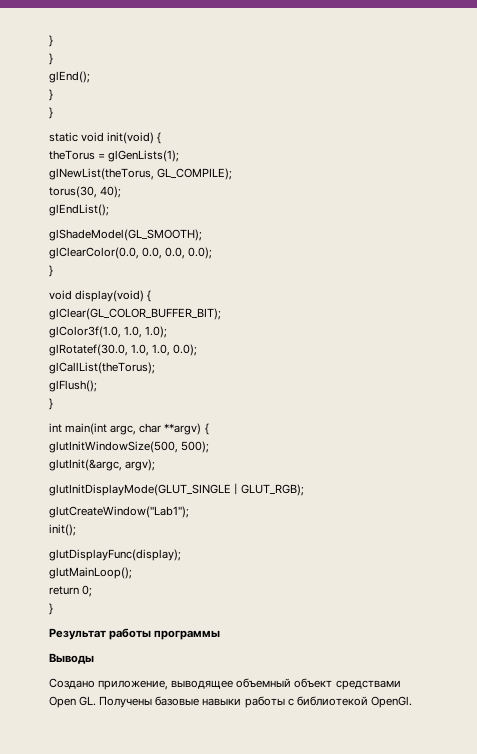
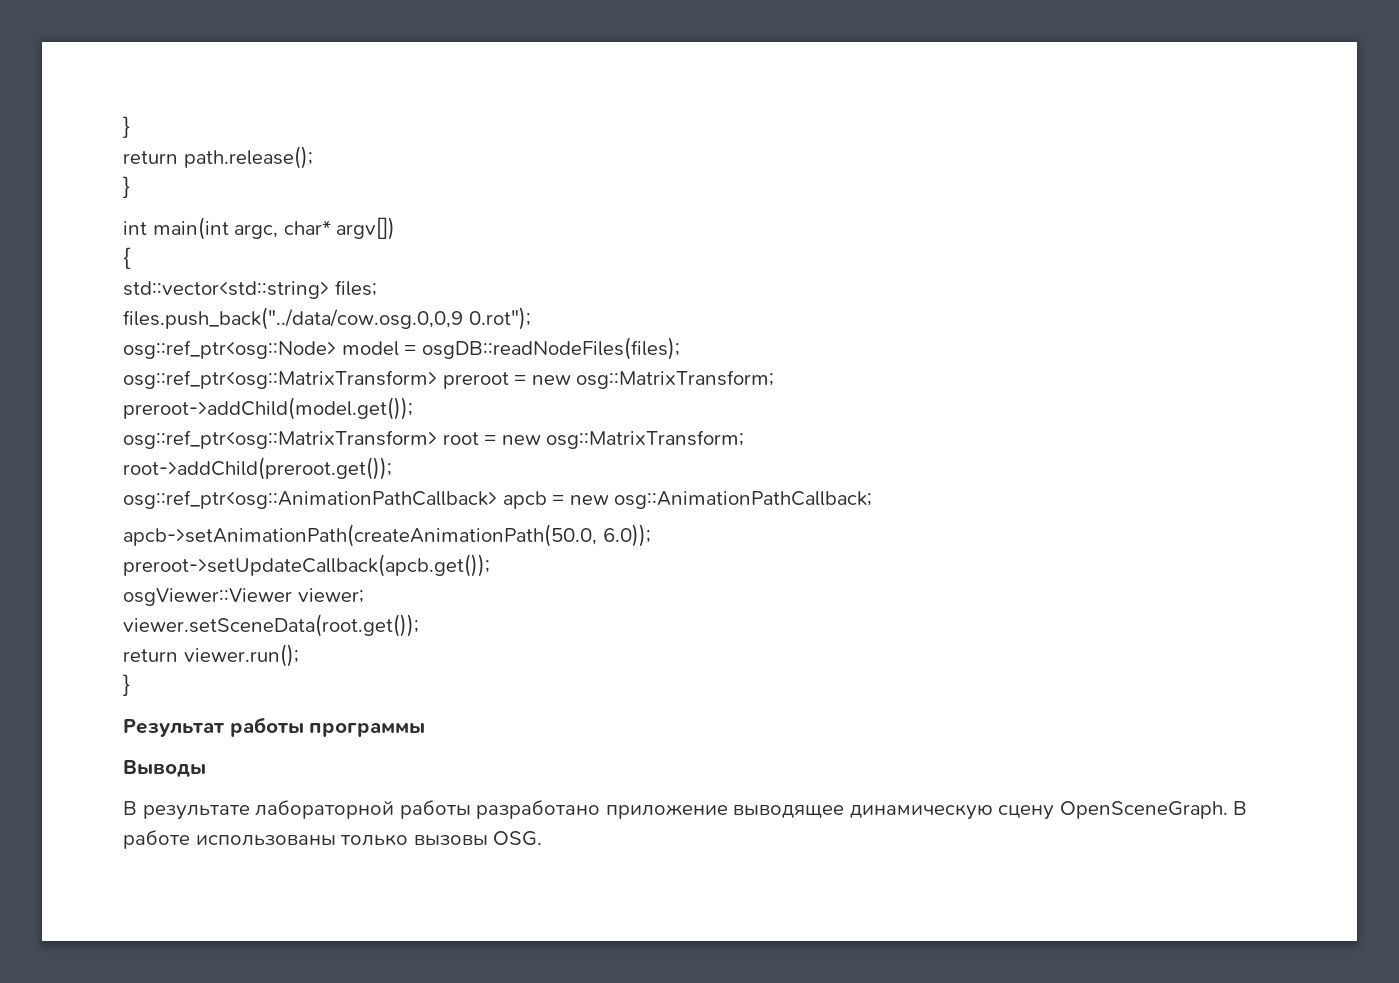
[49,35,53,47] [49,53,53,65] [49,71,90,83] [49,89,53,101] [49,107,53,119] [49,132,162,144] [49,150,180,162] [49,168,233,180] [49,186,122,198] [49,204,109,216] [49,229,202,241] [49,247,213,259] [49,265,53,277] [49,290,152,302] [49,308,221,320] [49,326,168,338] [49,344,198,356] [49,362,155,374] [49,380,97,392] } // } // glEnd(); // } // } // static void init(void) { // theTorus = glGenLists(1); // glNewList(theTorus, GL_COMPILE); // torus(30, 40); // glEndList(); // glShadeModel(GL_SMOOTH); // glClearColor(0.0, 0.0, 0.0, 0.0); // } // void display(void) { // glClear(GL_COLOR_BUFFER_BIT); // glColor3f(1.0, 1.0, 1.0); // glRotatef(30.0, 1.0, 1.0, 0.0); // glCallList(theTorus); // glFlush(); -> [123,116,130,138] [123,146,313,169] } // return path.release();
[139,423,209,435] [49,441,210,453] [49,459,156,471] [49,483,305,496] [49,506,189,518] [49,524,76,536] [49,549,181,561] [49,567,132,579] [49,585,93,597] char **argv) { // glutInitWindowSize(500, 500); // glutInit(&argc, argv); // glutInitDisplayMode(GLUT_SINGLE | GLUT_RGB); // glutCreateWindow("Lab1"); // init(); // glutDisplayFunc(display); // glutMainLoop(); // return 0; -> [283,217,396,240] [123,247,131,269] [123,280,377,299] [123,307,531,330] [123,337,680,360] [123,370,775,389] [123,397,413,420] [123,430,745,449] [123,457,392,480] [123,490,873,509] [123,524,651,547] [123,554,490,577] [123,588,364,606] [123,614,419,637] [123,644,299,667] char* argv[]) // { // std::vector<std::string> files; // files.push_back("../data/cow.osg.0,0,9 0.rot"); // osg::ref_ptr<osg::Node> model = osgDB::readNodeFiles(files); // osg::ref_ptr<osg::MatrixTransform> preroot = new osg::MatrixTransform; // preroot->addChild(model.get()); // osg::ref_ptr<osg::MatrixTransform> root = new osg::MatrixTransform; // root->addChild(preroot.get()); // osg::ref_ptr<osg::AnimationPathCallback> apcb = new osg::AnimationPathCallback; // apcb->setAnimationPath(createAnimationPath(50.0, 6.0)); // preroot->setUpdateCallback(apcb.get()); // osgViewer::Viewer viewer; // viewer.setSceneData(root.get()); // return viewer.run();
[49,678,401,690] [49,696,412,708] Создано приложение, выводящее объемный объект средствами Open GL. Получены базовые навыки работы с библиотекой OpenGl. -> [123,800,1248,820] [123,830,543,849] В результате лабораторной работы разработано приложение выводящее динамическую сцену OpenSceneGraph. В работе использованы только вызовы OSG.

